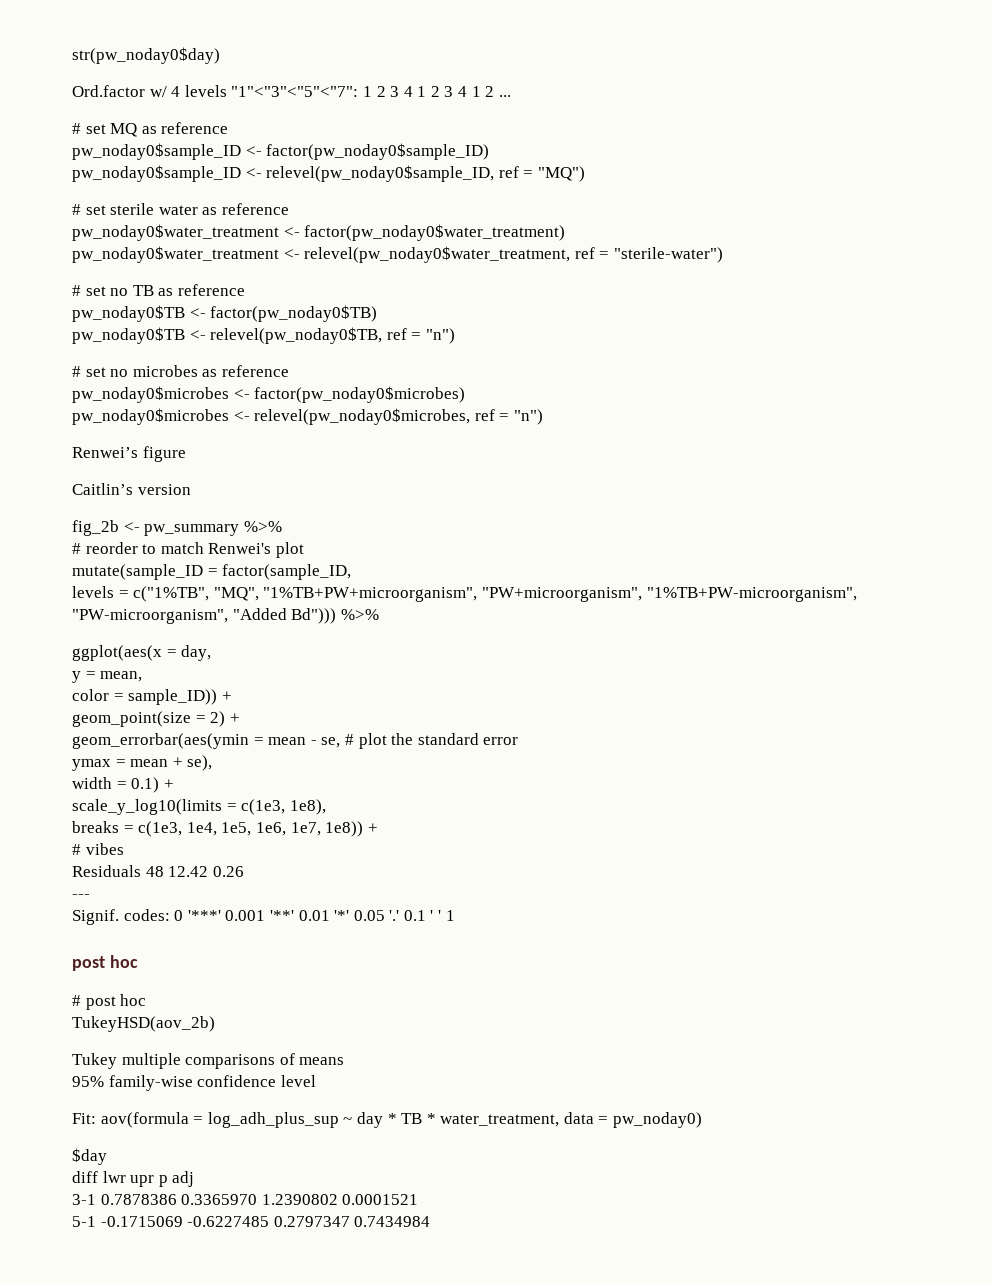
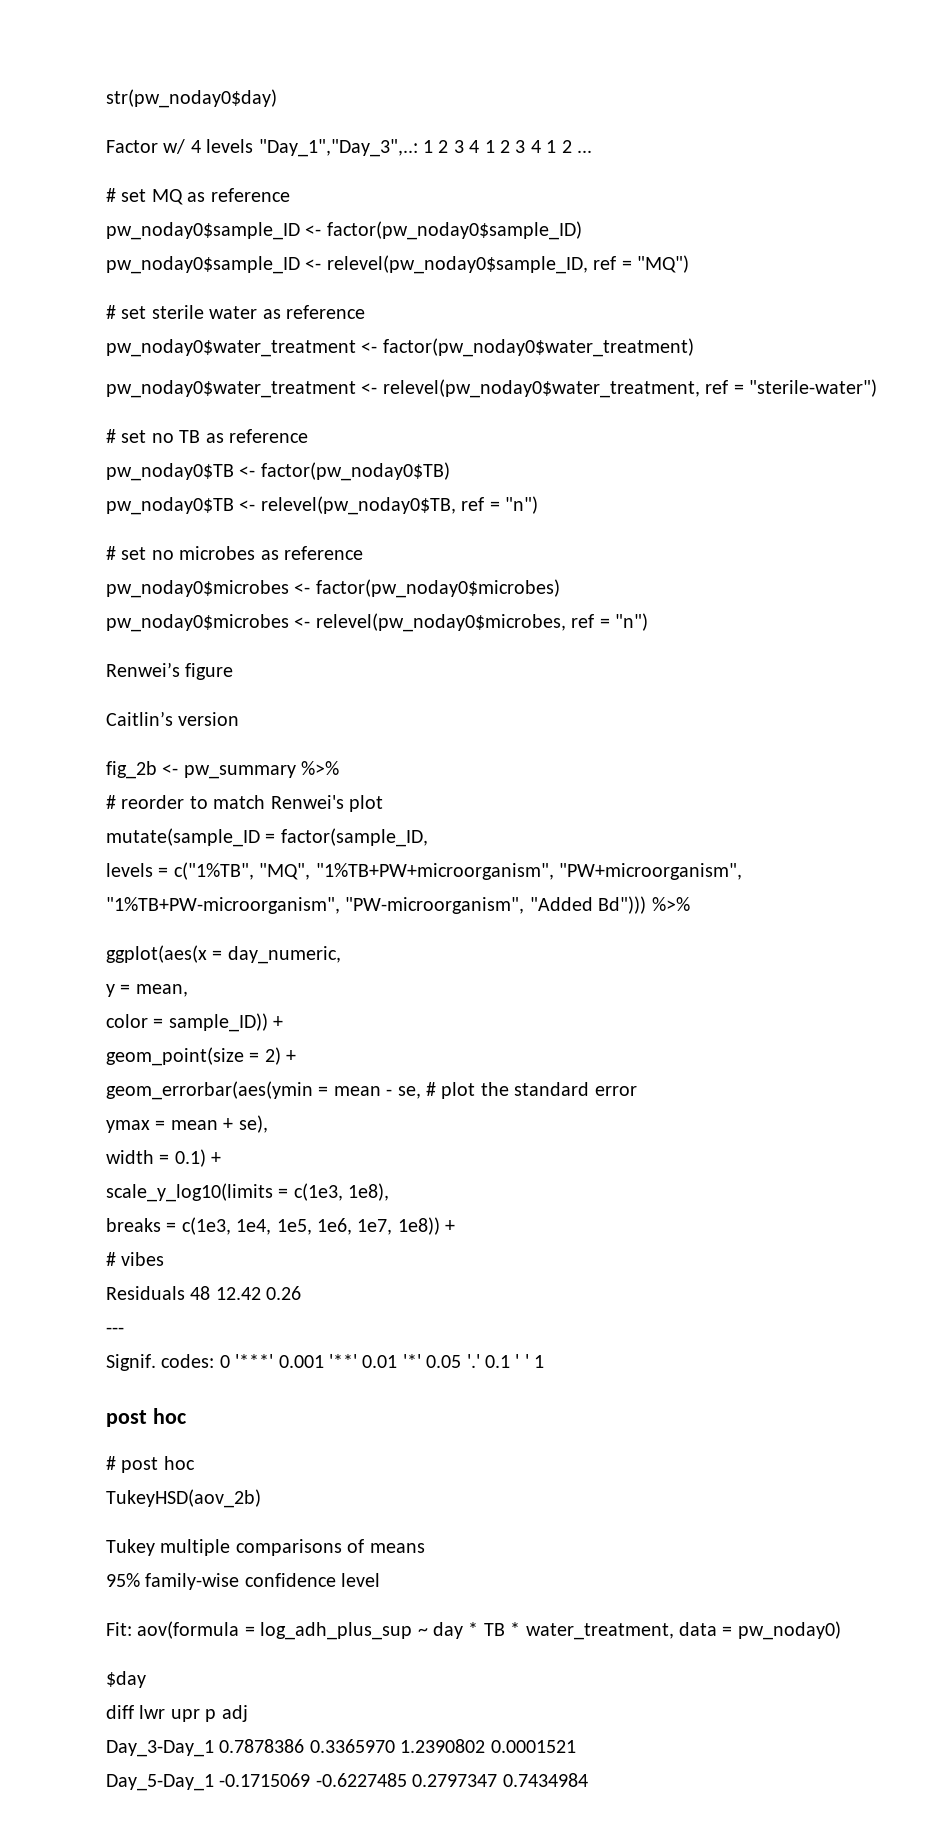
[72,85,145,97] Ord.factor -> [106,140,158,153] Factor
[231,86,359,97] "1"<"3"<"5"<"7": -> [258,139,418,157] "Day_1","Day_3",..:
[181,645,212,661] day, -> [227,946,341,964] day_numeric,
[72,1194,96,1205] 3-1 -> [106,1740,214,1757] Day_3-Day_1
[72,1216,96,1227] 5-1 -> [106,1774,214,1791] Day_5-Day_1

